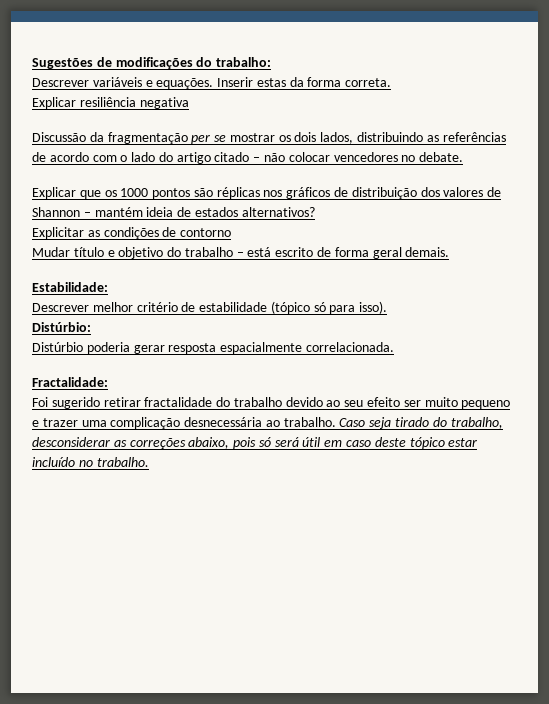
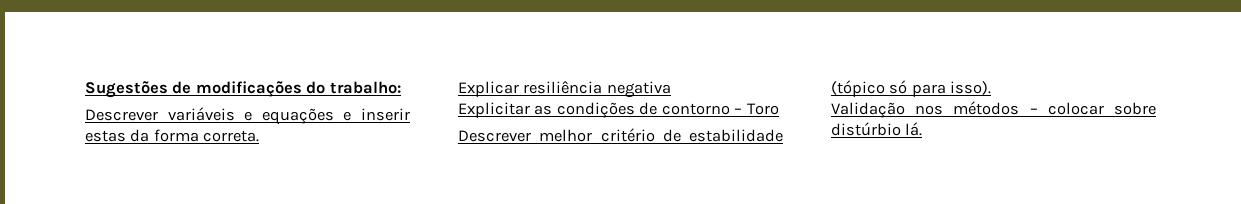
[156,77,254,89] equações. Inserir -> [261,108,411,125] equações e inserir
[32,132,506,144] [32,152,464,164] [32,187,502,199] [32,207,315,217] // Discussão da fragmentação per se mostrar os dois lados, distribuindo as referências de acordo com o lado do artigo citado – não colocar vencedores no debate. // Explicar que os 1000 pontos são réplicas nos gráficos de distribuição dos valores de Shannon – mantém ideia de estados alternativos? -> (671, 89) none
[32,247,450,259] [32,282,108,292] // Mudar título e objetivo do trabalho – está escrito de forma geral demais. // Estabilidade: -> [734,103,779,115] – Toro
[32,322,91,332] [32,342,394,354] [32,377,108,387] [32,397,511,409] [32,417,503,429] [32,437,478,449] [32,457,149,467] Distúrbio: // Distúrbio poderia gerar resposta espacialmente correlacionada. // Fractalidade: // Foi sugerido retirar fractalidade do trabalho devido ao seu efeito ser muito pequeno e trazer uma complicação desnecessária ao trabalho. Caso seja tirado do trabalho, desconsiderar as correções abaixo, pois só será útil em caso deste tópico estar incluído no trabalho. -> [831,101,1156,118] [831,122,923,136] Validação nos métodos – colocar sobre distúrbio lá.

